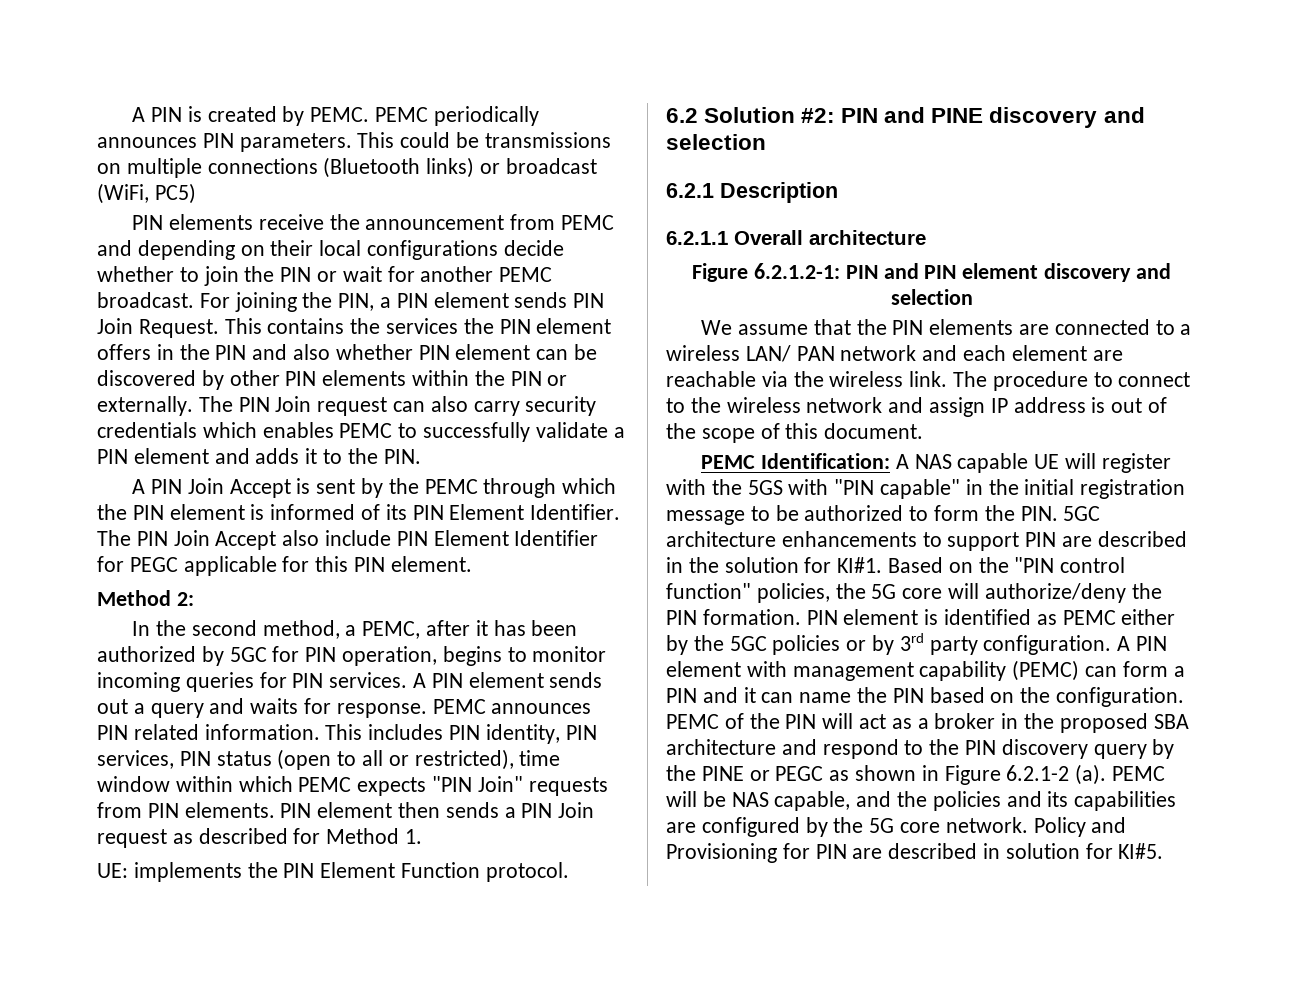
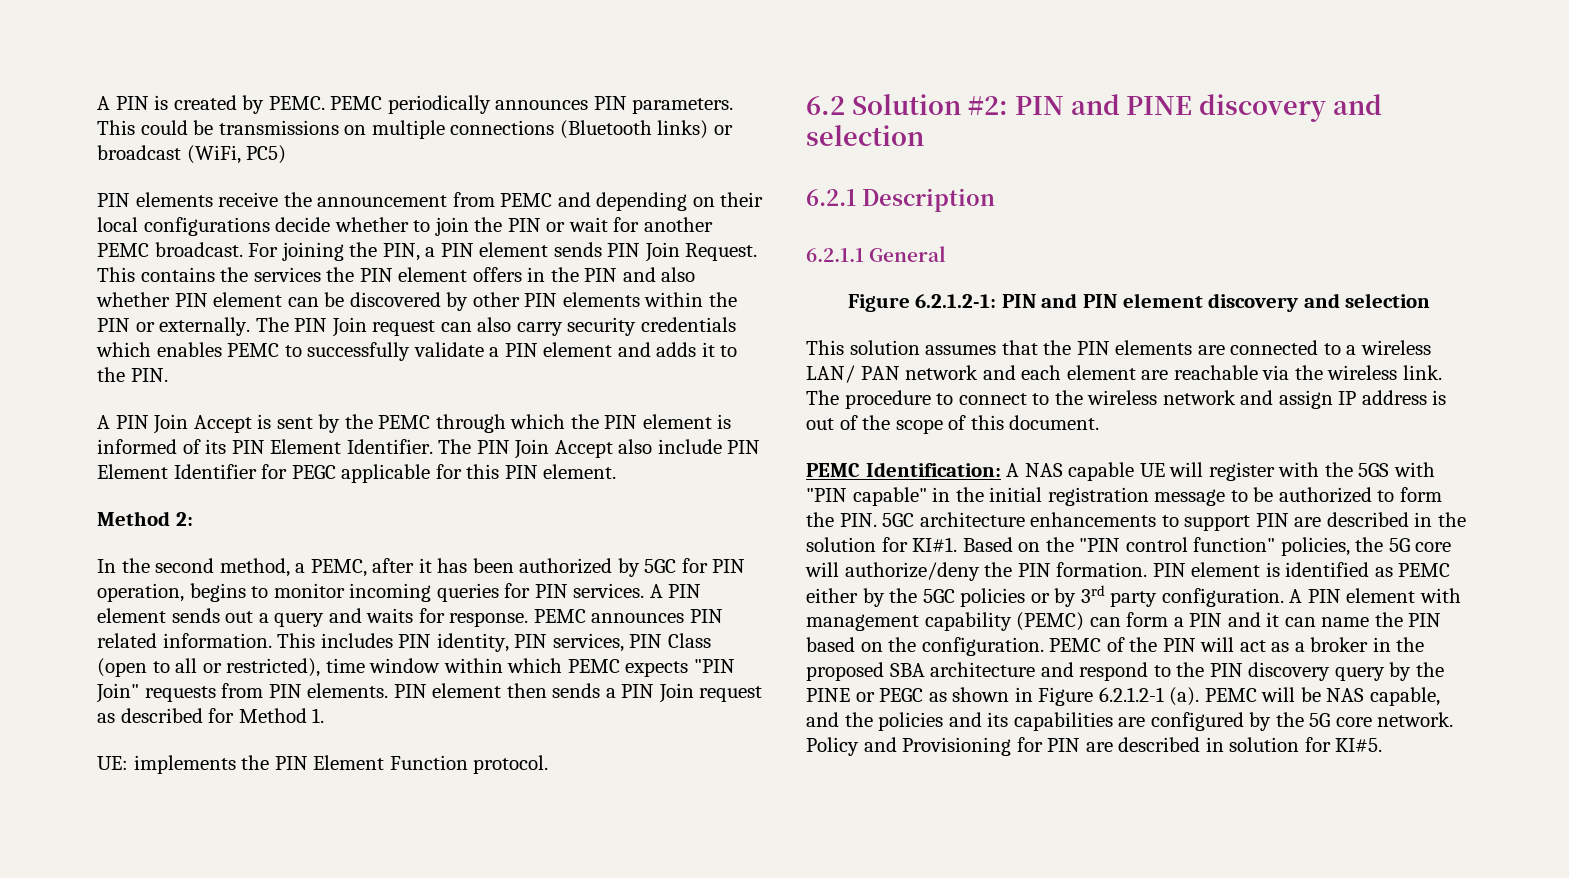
[216,751,272,766] status -> [667,633,711,648] Class
[734,230,926,245] Overall architecture -> [869,246,947,262] General
[701,320,808,335] We assume -> [806,340,997,355] This solution assumes
[1006,765,1070,781] 6.2.1-2 -> [1098,687,1164,702] 6.2.1.2-1

